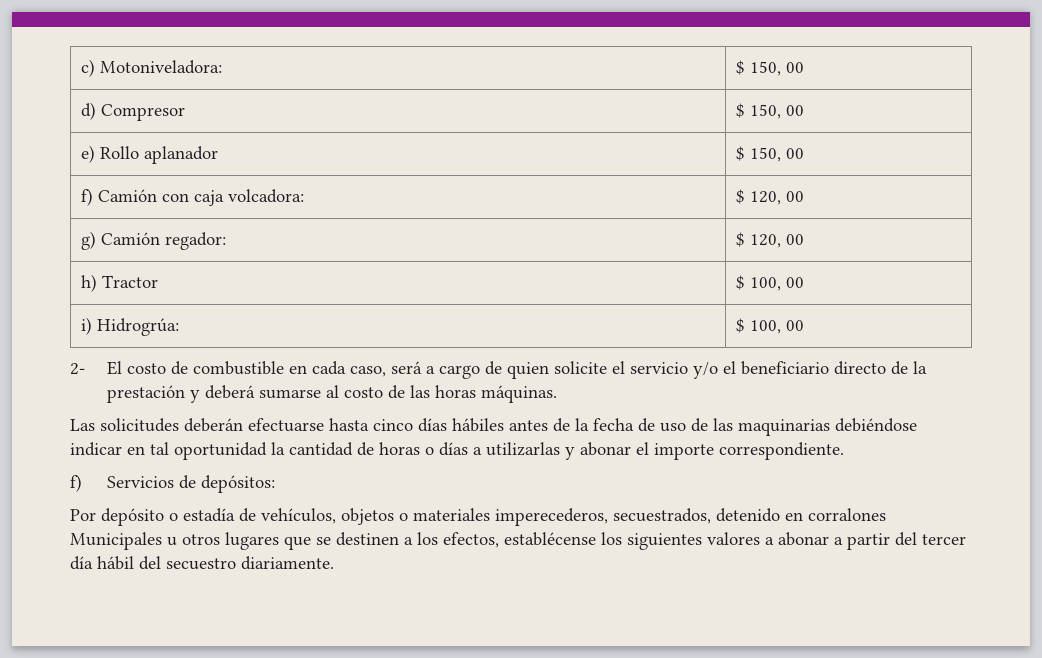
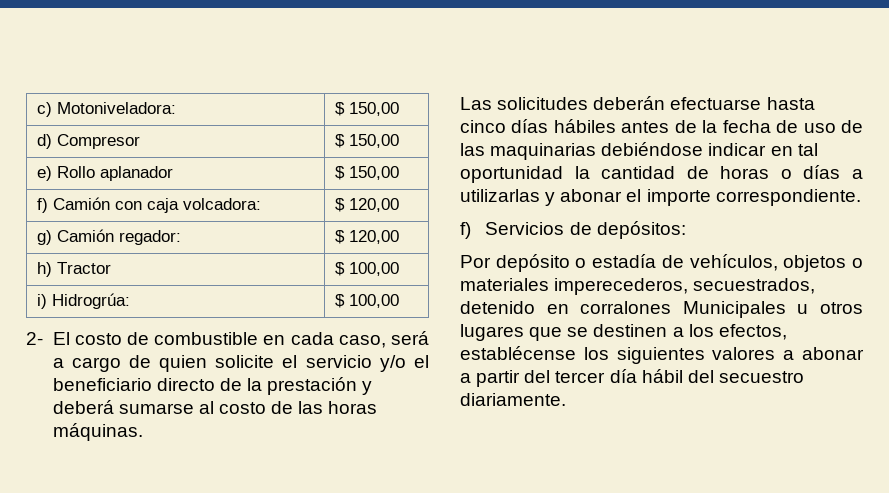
[750,61,805,76] 150, 00 -> [348,102,399,116] 150,00
[750,104,805,119] 150, 00 -> [348,134,399,148] 150,00
[750,147,805,162] 150, 00 -> [348,166,399,180] 150,00
[750,191,805,205] 120, 00 -> [348,198,399,212] 120,00
[750,234,805,248] 120, 00 -> [348,230,399,244] 120,00
[750,277,805,291] 100, 00 -> [348,262,399,276] 100,00
[750,320,805,334] 100, 00 -> [348,294,399,308] 100,00

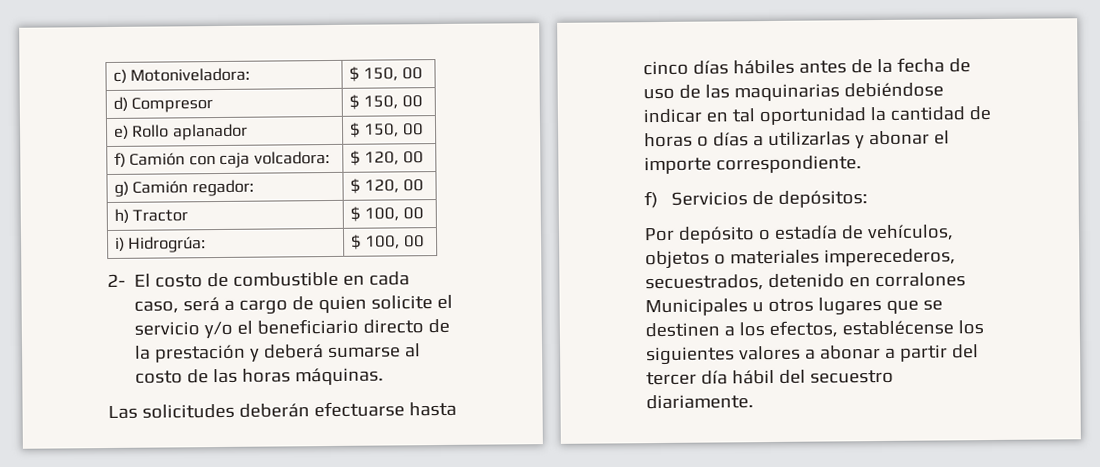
[348,102,399,116] 150,00 -> [363,67,423,81] 150, 00
[348,134,399,148] 150,00 -> [363,95,423,109] 150, 00
[348,166,399,180] 150,00 -> [363,123,424,137] 150, 00
[348,198,399,212] 120,00 -> [364,151,424,165] 120, 00
[348,230,399,244] 120,00 -> [364,179,424,193] 120, 00
[348,262,399,276] 100,00 -> [364,207,424,221] 100, 00
[348,294,399,308] 100,00 -> [365,235,425,249] 100, 00

